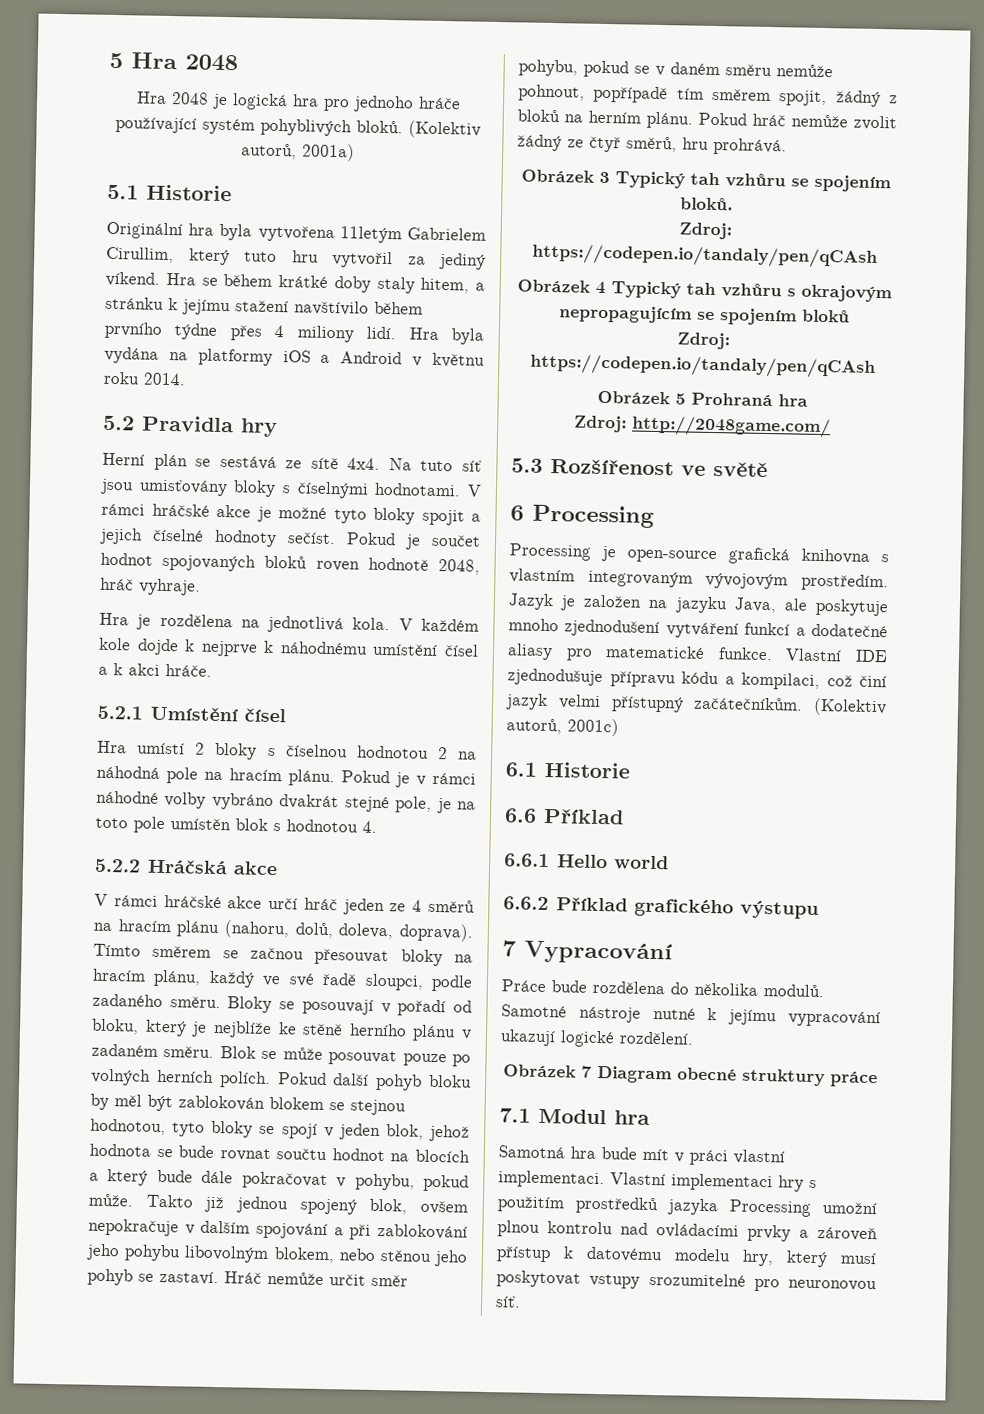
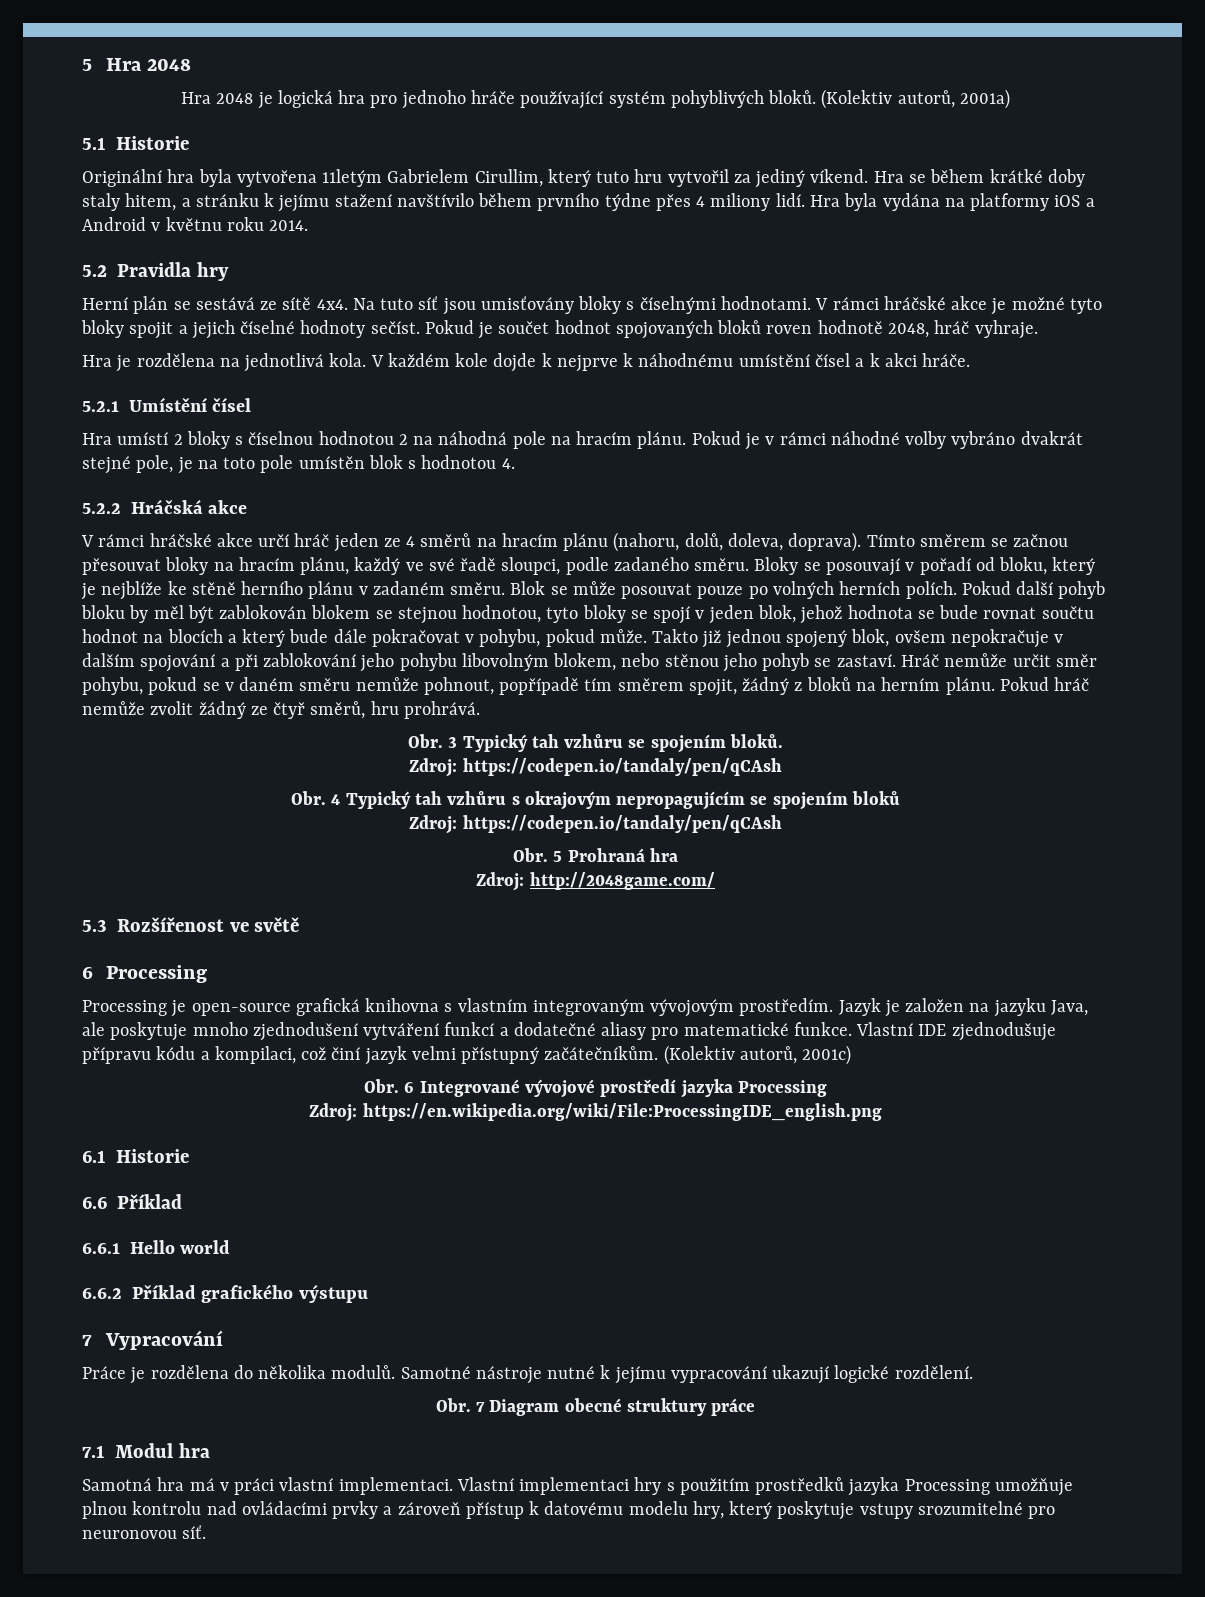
[521,169,594,183] Obrázek -> [408,734,444,748] Obr.
[516,279,590,293] Obrázek -> [291,791,327,805] Obr.
[596,390,670,405] Obrázek -> [513,848,549,862] Obr.
(619, 727) none -> [364,1079,827,1098] [309,1103,882,1122] // Obr. 6 Integrované vývojové prostředí jazyka Processing // Zdroj: https://en.wikipedia.org/wiki/File:ProcessingIDE_english.png
[551,980,587,993] bude -> [130,1367,146,1384] je
[502,1064,576,1078] Obrázek -> [435,1398,471,1412] Obr.
[601,1147,669,1161] bude mít -> [189,1478,215,1491] má
[822,1202,877,1215] umožní -> [994,1478,1073,1496] umožňuje
[840,1252,877,1265] [496,1270,581,1288] musí poskytovat -> [777,1501,855,1520] poskytuje

